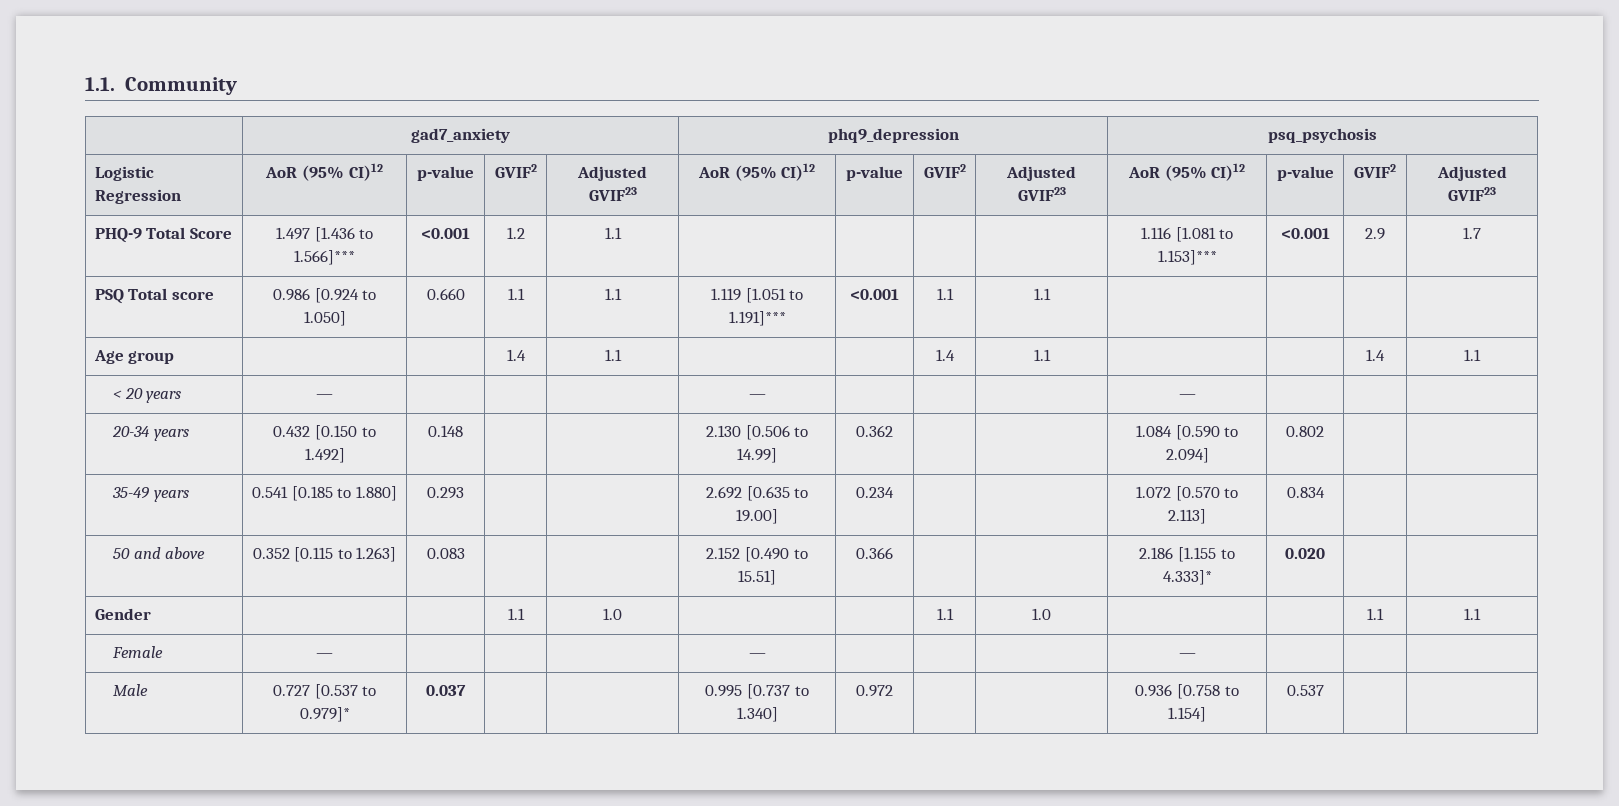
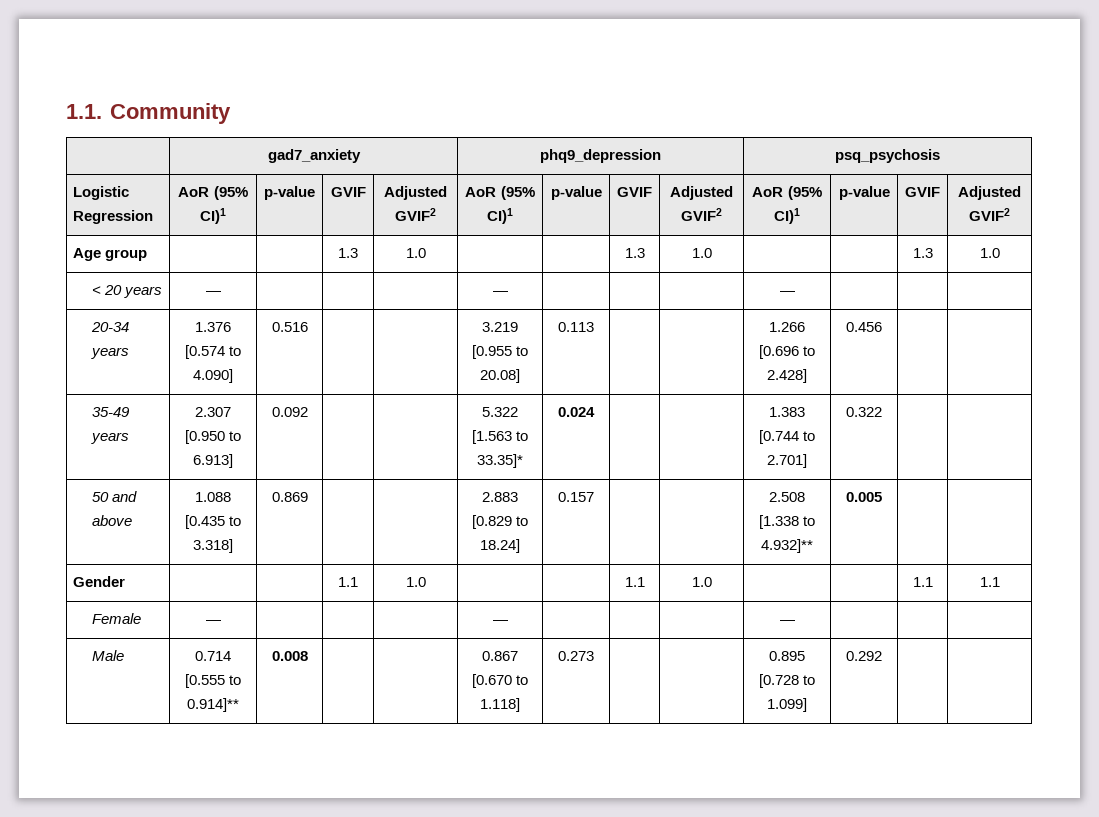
[348,163,383,181] [417,166,474,181] [494,164,537,178] [577,166,647,181] [588,187,637,201] [697,163,816,181] [846,166,903,181] [923,164,966,178] [1006,166,1076,181] [1017,187,1066,201] [1127,163,1246,181] [1276,166,1334,181] [1354,164,1396,178] [1436,166,1507,181] [1448,187,1496,201] [94,227,232,243] [275,227,374,242] [294,250,355,265] [421,228,470,239] [506,227,525,239] [604,227,622,239] [1140,227,1234,242] [1157,250,1217,265] [1280,228,1330,239] [1365,228,1385,240] [1463,227,1481,239] [94,288,214,304] [272,288,377,303] [303,311,346,326] [426,288,465,300] [507,288,525,300] [604,288,622,300] [710,288,804,303] [728,311,786,326] [850,289,899,300] [936,288,954,300] [1033,288,1051,300] [93,350,175,364] [506,349,526,361] [604,349,622,361] [935,349,955,361] [1033,349,1051,361] [1366,349,1385,361] [1464,349,1481,361] CI)12 | p-value | GVIF2 | Adjusted GVIF23 | AoR (95% CI)12 | p-value | GVIF2 | Adjusted GVIF23 | AoR (95% CI)12 | p-value | GVIF2 | Adjusted GVIF23 // PHQ-9 Total Score | 1.497 [1.436 to 1.566]*** | <0.001 | 1.2 | 1.1 | | | | | 1.116 [1.081 to 1.153]*** | <0.001 | 2.9 | 1.7 // PSQ Total score | 0.986 [0.924 to 1.050] | 0.660 | 1.1 | 1.1 | 1.119 [1.051 to 1.191]*** | <0.001 | 1.1 | 1.1 | | | | // Age group | | | 1.4 | 1.1 | | | 1.4 | 1.1 | | | 1.4 | 1.1 -> [200,208,226,224] [264,186,315,200] [330,187,366,197] [384,186,447,200] [395,208,436,221] [465,186,535,200] [487,208,513,224] [550,186,602,200] [617,187,652,197] [670,186,733,200] [681,208,722,221] [752,186,822,200] [774,208,800,224] [838,186,890,200] [905,187,940,197] [958,186,1021,200] [969,208,1010,221] [73,248,148,261] [338,248,358,258] [405,248,426,258] [624,248,645,258] [691,248,712,258] [912,248,933,258] [979,248,1000,258] CI)1 | p-value | GVIF | Adjusted GVIF2 | AoR (95% CI)1 | p-value | GVIF | Adjusted GVIF2 | AoR (95% CI)1 | p-value | GVIF | Adjusted GVIF2 // Age group | | | 1.3 | 1.0 | | | 1.3 | 1.0 | | | 1.3 | 1.0
[273,425,376,440] [304,448,345,463] [428,425,463,437] [705,425,809,440] [737,448,777,463] [856,425,893,437] [1135,425,1239,440] [1165,448,1209,463] [1286,426,1324,437] [112,487,189,502] [252,486,397,501] [427,487,464,499] [705,486,809,501] [736,509,778,524] [856,487,894,498] [1135,486,1239,501] [1168,509,1206,524] [1286,487,1325,498] [113,547,206,559] [252,547,397,562] [426,548,465,559] [706,547,808,562] [738,570,776,585] [856,547,893,559] [1139,547,1235,562] [1162,570,1212,585] [1285,548,1325,559] 0.432 [0.150 to 1.492] | 0.148 | | | 2.130 [0.506 to 14.99] | 0.362 | | | 1.084 [0.590 to 2.094] | 0.802 | | // 35-49 years | 0.541 [0.185 to 1.880] | 0.293 | | | 2.692 [0.635 to 19.00] | 0.234 | | | 1.072 [0.570 to 2.113] | 0.834 | | // 50 and above | 0.352 [0.115 to 1.263] | 0.083 | | | 2.152 [0.490 to 15.51] | 0.366 | | | 2.186 [1.155 to 4.333]* | 0.020 -> [195,322,231,332] [184,345,242,359] [193,369,233,383] [271,322,308,332] [482,322,518,332] [471,345,529,359] [480,369,520,383] [558,322,594,332] [769,322,805,332] [758,345,816,359] [767,369,807,383] [846,322,882,332] [91,407,130,417] [90,432,129,444] [195,407,231,417] [184,430,242,444] [193,454,233,468] [271,407,308,417] [482,407,518,417] [471,430,529,444] [477,454,523,468] [558,407,595,417] [769,407,805,417] [758,430,816,444] [767,454,807,468] [846,407,882,417] [91,491,137,502] [91,515,132,526] [195,492,231,502] [184,515,242,529] [193,539,233,553] [271,492,308,502] [482,492,518,502] [471,515,529,529] [480,539,520,553] [558,492,594,502] [769,492,805,502] [758,515,816,529] [761,539,813,553] [846,492,882,502] 1.376 [0.574 to 4.090] | 0.516 | | | 3.219 [0.955 to 20.08] | 0.113 | | | 1.266 [0.696 to 2.428] | 0.456 | | // 35-49 years | 2.307 [0.950 to 6.913] | 0.092 | | | 5.322 [1.563 to 33.35]* | 0.024 | | | 1.383 [0.744 to 2.701] | 0.322 | | // 50 and above | 1.088 [0.435 to 3.318] | 0.869 | | | 2.883 [0.829 to 18.24] | 0.157 | | | 2.508 [1.338 to 4.932]** | 0.005
[272,684,377,699] [299,707,350,722] [426,685,466,696] [705,684,809,699] [736,707,778,722] [856,685,893,697] [1135,684,1239,699] [1168,707,1206,722] [1286,685,1324,696] 0.727 [0.537 to 0.979]* | 0.037 | | | 0.995 [0.737 to 1.340] | 0.972 | | | 0.936 [0.758 to 1.154] | 0.537 -> [195,651,231,661] [184,674,242,688] [187,698,239,712] [271,651,308,661] [482,651,518,661] [471,674,529,688] [480,698,520,712] [558,651,594,661] [769,651,805,661] [758,674,816,688] [767,698,807,712] [846,651,882,661] 0.714 [0.555 to 0.914]** | 0.008 | | | 0.867 [0.670 to 1.118] | 0.273 | | | 0.895 [0.728 to 1.099] | 0.292

